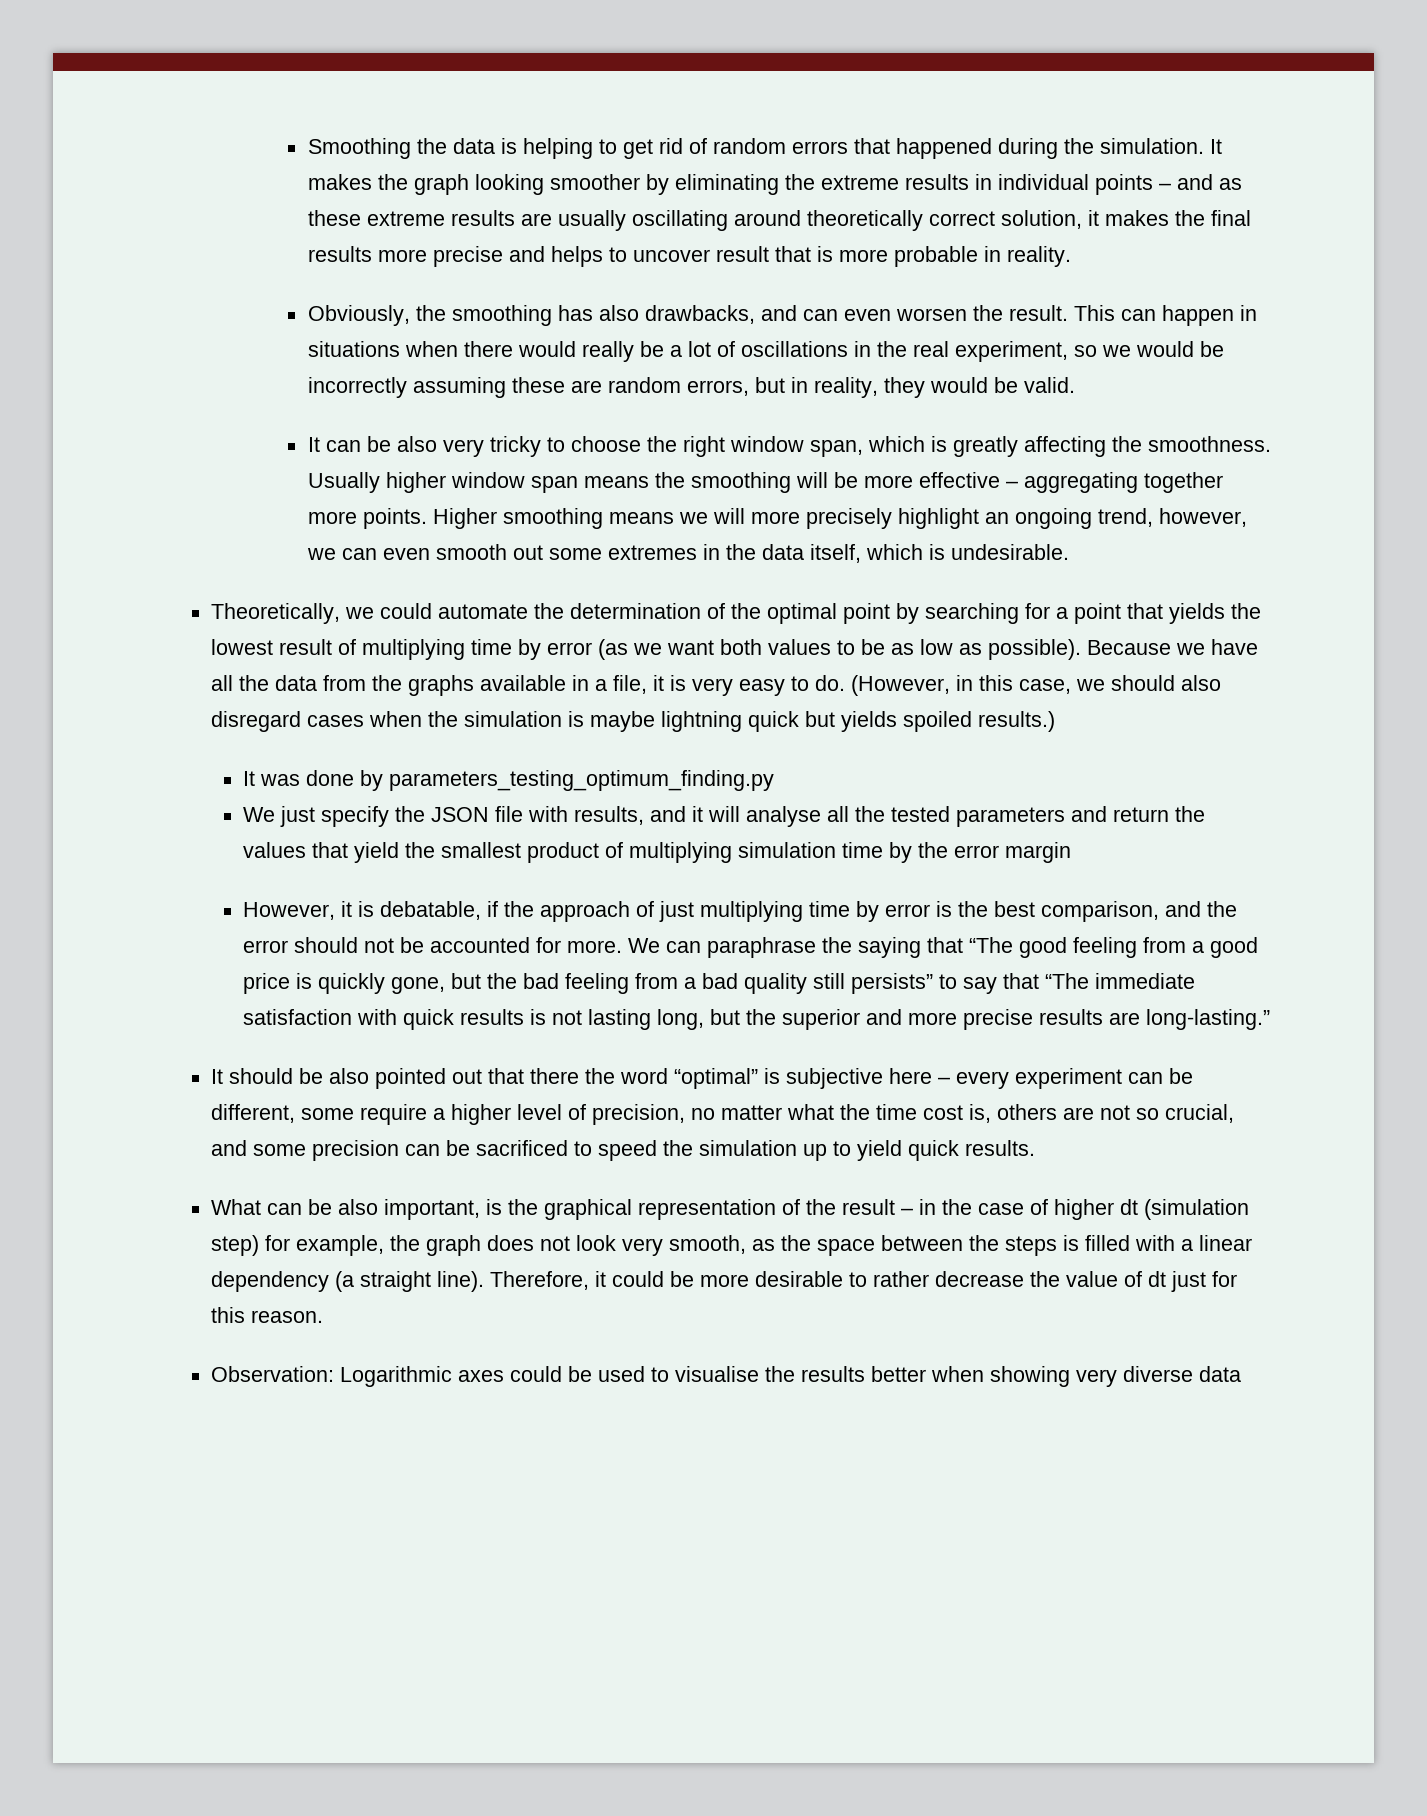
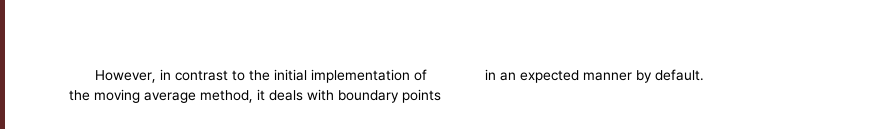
[307,138,1222,159] [307,174,1242,195] [307,210,1251,231] [307,246,1071,267] [307,305,1257,326] [307,341,1224,362] [307,377,1075,398] [307,436,1271,457] [307,472,1223,493] [307,508,1247,529] [306,544,1069,563] [210,603,1261,624] [210,639,1258,660] [210,675,1221,696] [210,711,1055,732] [243,770,775,791] [243,806,1206,827] [243,842,1072,863] [243,901,1238,922] [243,937,1259,958] [243,973,1196,994] [243,1009,1271,1030] [210,1068,1193,1089] [210,1104,1234,1125] [210,1140,1035,1161] [210,1199,1249,1220] [210,1235,1252,1256] [210,1271,1237,1292] [210,1307,323,1323] [210,1366,1241,1387] Smoothing the data is helping to get rid of random errors that happened during the simulation. It makes the graph looking smoother by eliminating the extreme results in individual points – and as these extreme results are usually oscillating around theoretically correct solution, it makes the final results more precise and helps to uncover result that is more probable in reality. // Obviously, the smoothing has also drawbacks, and can even worsen the result. This can happen in situations when there would really be a lot of oscillations in the real experiment, so we would be incorrectly assuming these are random errors, but in reality, they would be valid. // It can be also very tricky to choose the right window span, which is greatly affecting the smoothness. Usually higher window span means the smoothing will be more effective – aggregating together more points. Higher smoothing means we will more precisely highlight an ongoing trend, however, we can even smooth out some extremes in the data itself, which is undesirable. // Theoretically, we could automate the determination of the optimal point by searching for a point that yields the lowest result of multiplying time by error (as we want both values to be as low as possible). Because we have all the data from the graphs available in a file, it is very easy to do. (However, in this case, we should also disregard cases when the simulation is maybe lightning quick but yields spoiled results.) // It was done by parameters_testing_optimum_finding.py // We just specify the JSON file with results, and it will analyse all the tested parameters and return the values that yield the smallest product of multiplying simulation time by the error margin // However, it is debatable, if the approach of just multiplying time by error is the best comparison, and the error should not be accounted for more. We can paraphrase the saying that “The good feeling from a good price is quickly gone, but the bad feeling from a bad quality still persists” to say that “The immediate satisfaction with quick results is not lasting long, but the superior and more precise results are long-lasting.” // It should be also pointed out that there the word “optimal” is subjective here – every experiment can be different, some require a higher level of precision, no matter what the time cost is, others are not so crucial, and some precision can be sacrificed to speed the simulation up to yield quick results. // What can be also important, is the graphical representation of the result – in the case of higher dt (simulation step) for example, the graph does not look very smooth, as the space between the steps is filled with a linear dependency (a straight line). Therefore, it could be more desirable to rather decrease the value of dt just for this reason. // Observation: Logarithmic axes could be used to visualise the results better when showing very diverse data -> [95,69,428,83] [69,89,441,103] [485,69,704,83] However, in contrast to the initial implementation of the moving average method, it deals with boundary points in an expected manner by default.

